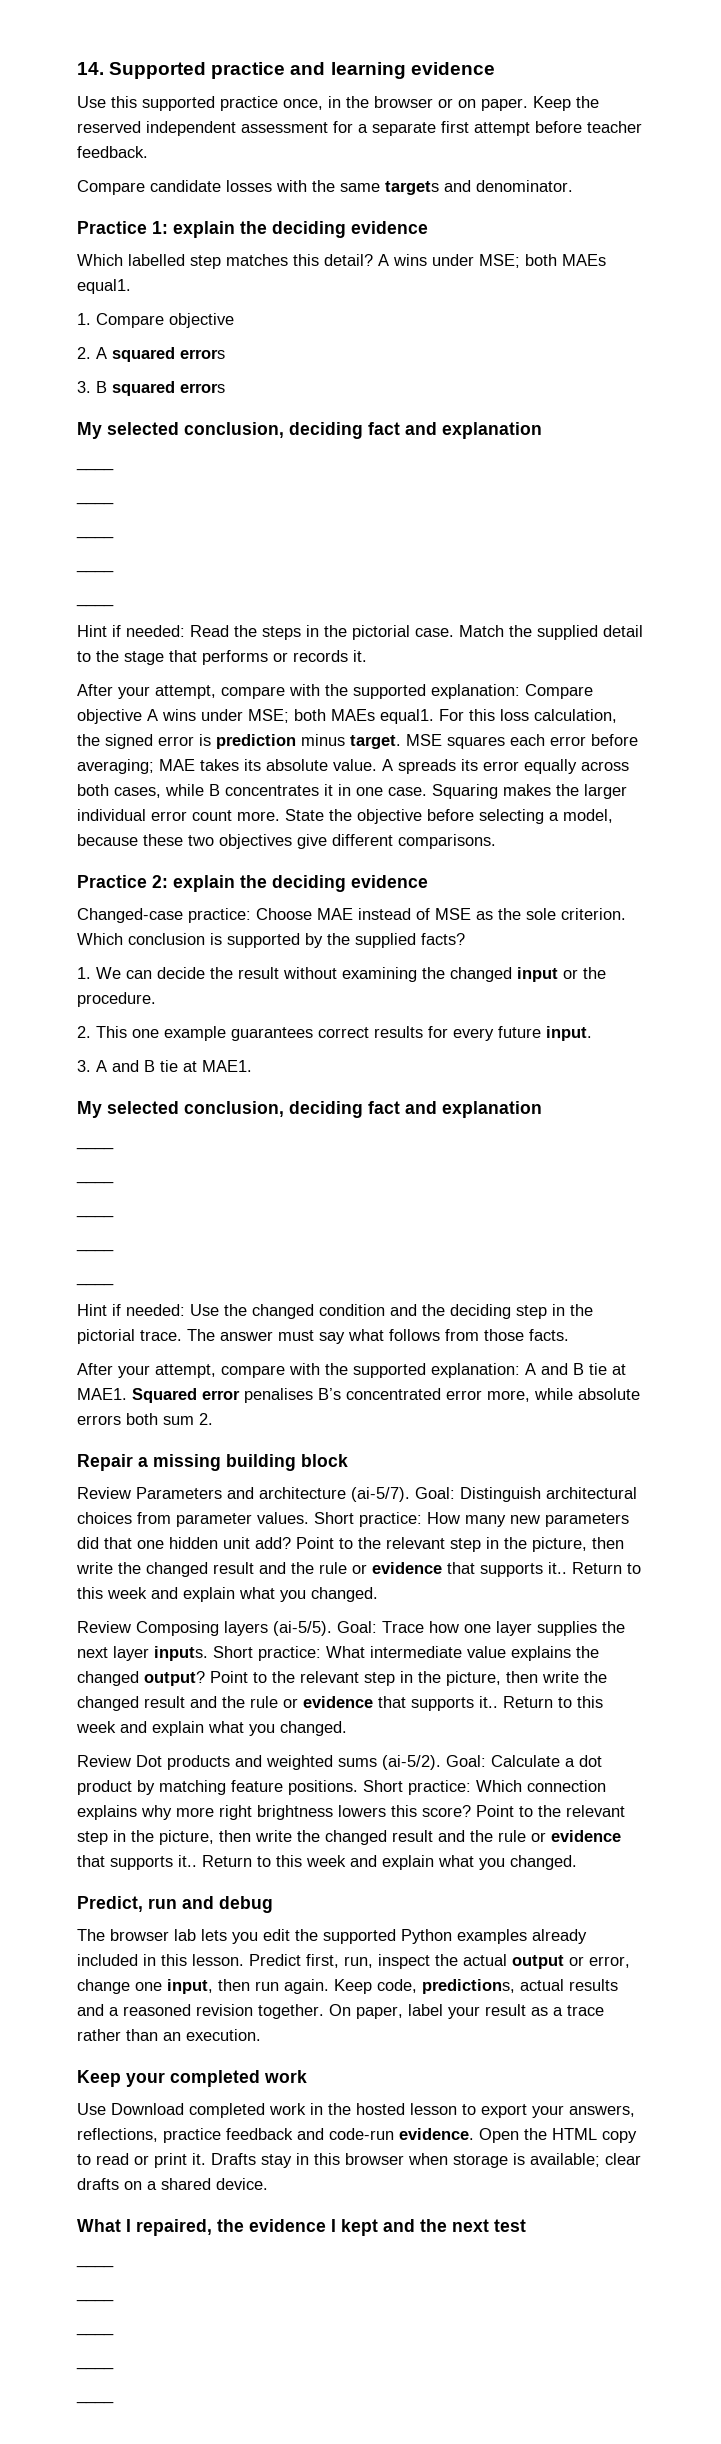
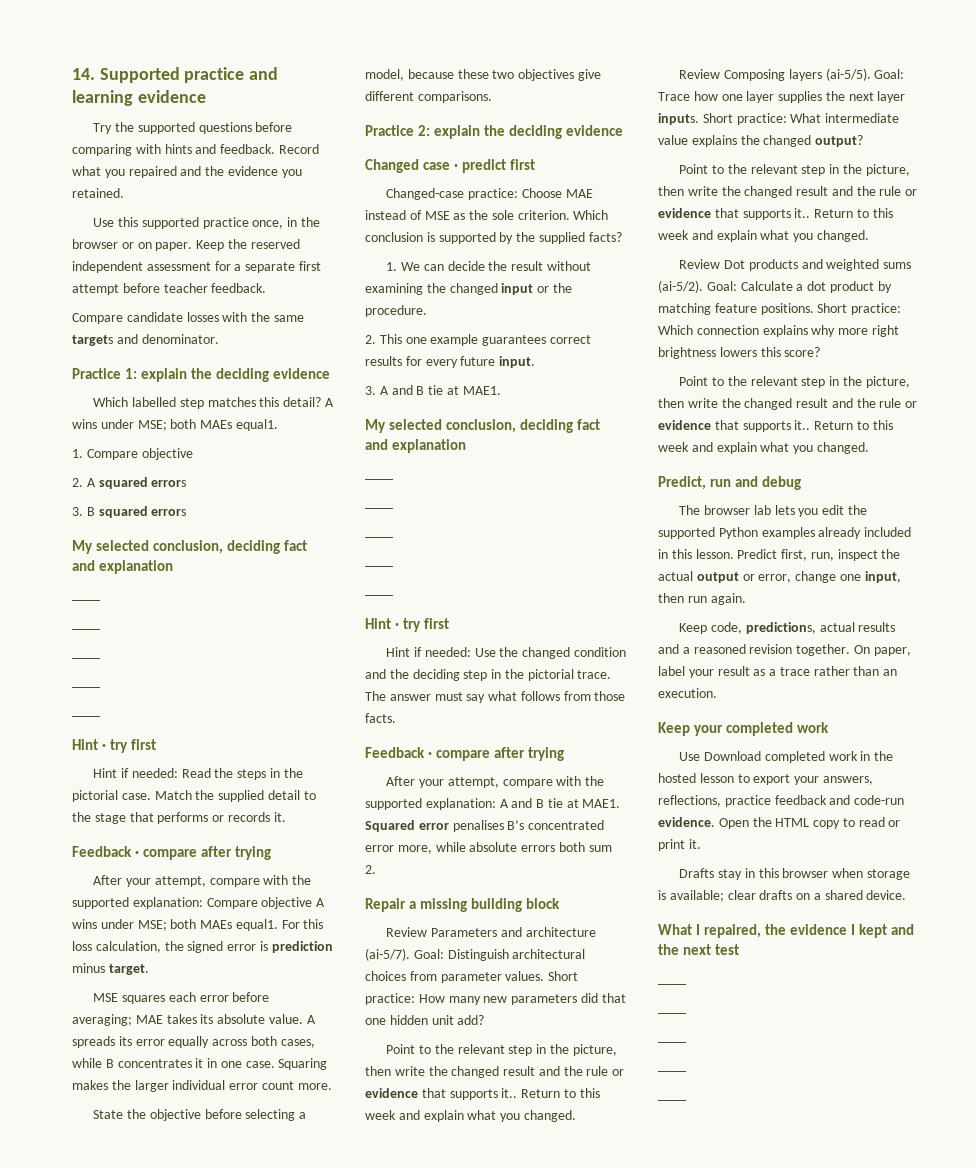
(495, 68) none -> [93,122,293,134] [72,144,319,156] [72,166,302,178] [72,188,124,198] // Try the supported questions before comparing with hints and feedback. Record what you repaired and the evidence you retained.
(114, 605) none -> [72,739,157,753] // Hint · try first
(367, 656) none -> [72,846,272,860] // Feedback · compare after trying
(401, 742) none -> (149, 969) //
(280, 816) none -> (332, 1086) //
(428, 881) none -> [365,159,536,173] // Changed case · predict first
(114, 1284) none -> [365,618,450,632] // Hint · try first
(569, 1335) none -> [365,747,565,761] // Feedback · compare after trying
(291, 1543) none -> (485, 1020) //
(205, 1678) none -> (864, 141) //
(471, 1811) none -> (821, 352) //
(329, 1986) none -> (746, 599) //
(206, 2159) none -> (701, 844) //

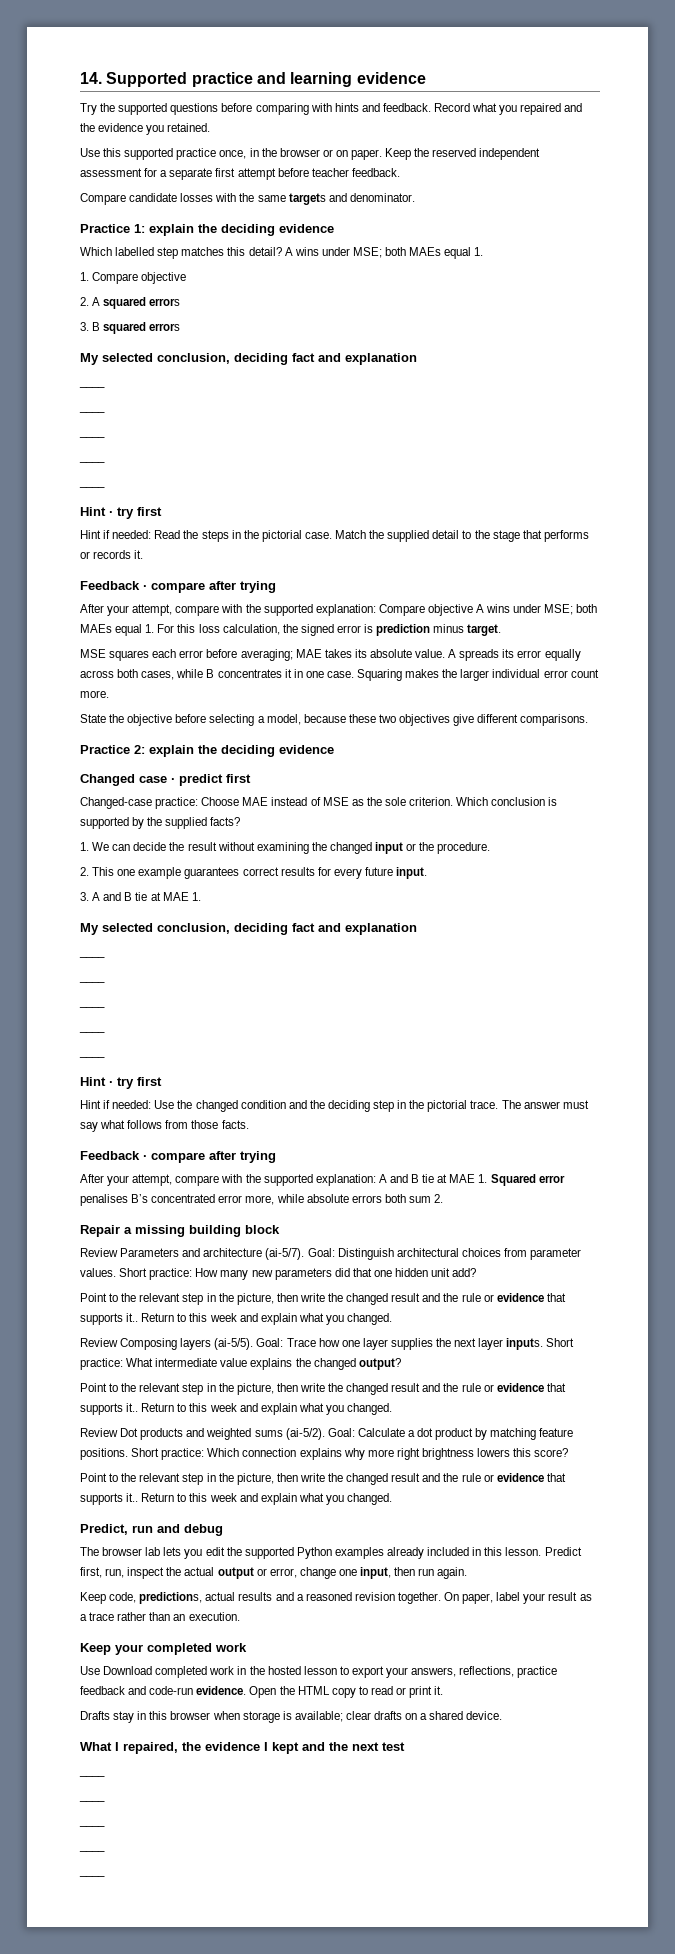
[235,419,278,431] equal1. -> [444,247,484,259] equal 1.
[235,919,278,931] equal1. -> [115,624,155,636] equal 1.
[462,386,501,395] MAE1. -> [162,892,201,901] MAE 1.
[582,799,621,808] MAE1. -> [449,1174,488,1183] MAE 1.

